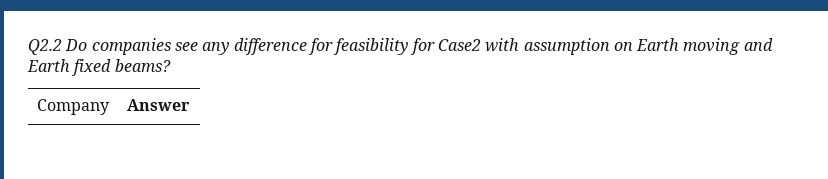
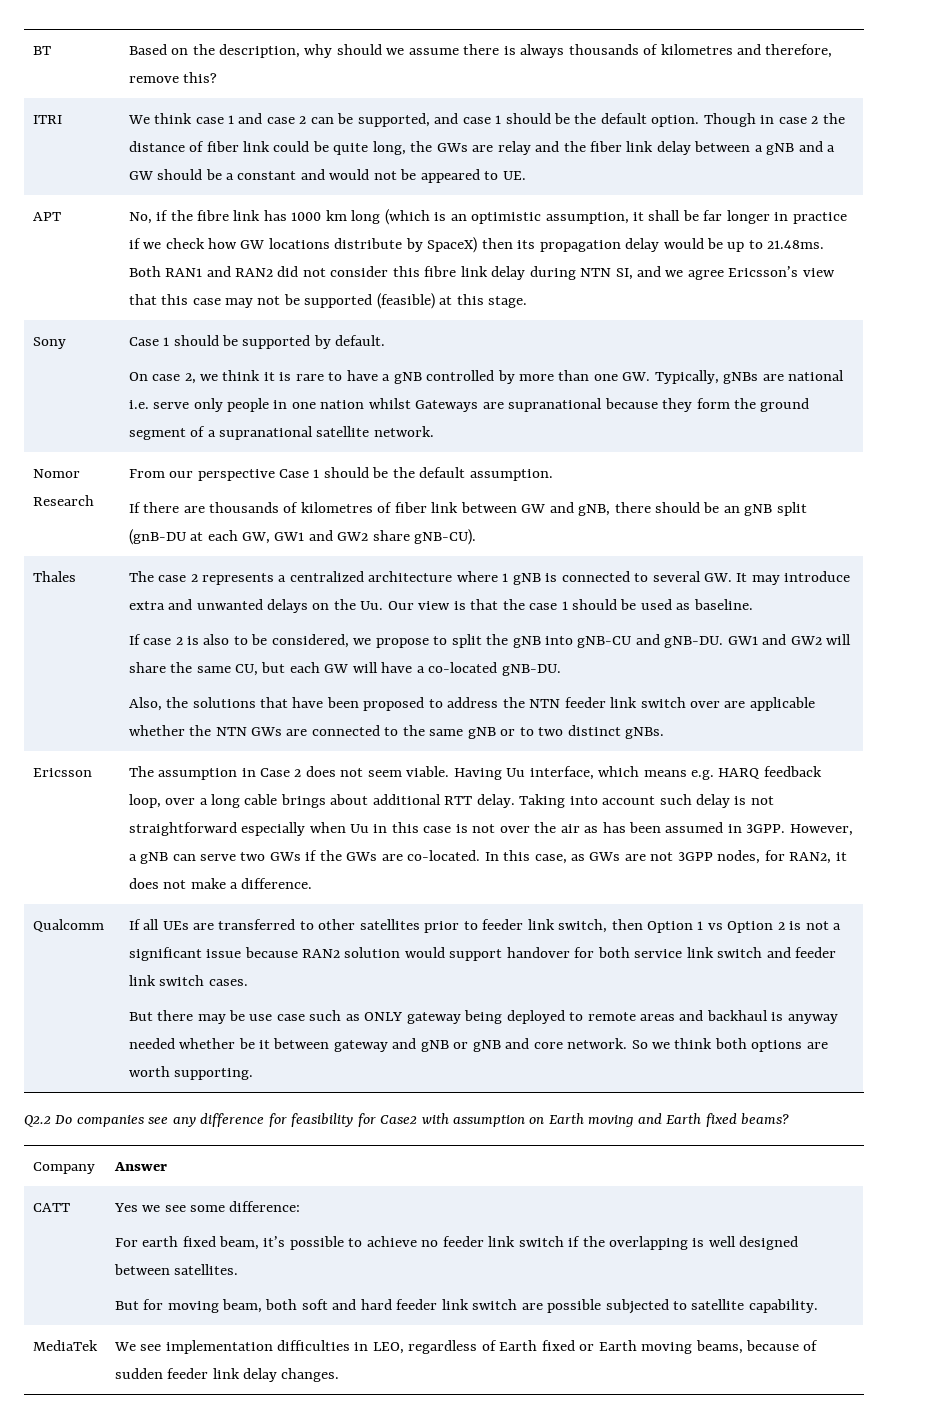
(28, 47) none -> [32,46,51,55] [128,44,833,58] [128,72,218,83] [32,115,62,124] [127,113,845,127] [128,141,836,155] [128,169,526,183] [32,212,61,221] [128,209,847,225] [128,237,825,253] [128,266,835,280] [128,293,528,309] [32,337,66,349] [128,335,386,349] [128,370,845,384] [128,398,810,412] [128,426,434,440] [32,469,80,478] [32,495,94,506] [128,467,553,481] [128,502,807,516] [128,529,477,545] [32,571,76,582] [128,571,851,585] [128,599,753,613] [128,634,852,648] [128,662,561,676] [128,697,815,711] [128,725,664,739] [32,768,92,777] [128,766,822,780] [128,794,774,808] [128,822,853,836] [128,850,847,864] [128,878,313,889] [32,919,104,932] [128,919,842,933] [128,947,836,961] [128,975,248,986] [128,1010,838,1024] [128,1038,828,1052] [128,1066,254,1080] BT | Based on the description, why should we assume there is always thousands of kilometres and therefore, remove this? // ITRI | We think case 1 and case 2 can be supported, and case 1 should be the default option. Though in case 2 the distance of fiber link could be quite long, the GWs are relay and the fiber link delay between a gNB and a GW should be a constant and would not be appeared to UE. // APT | No, if the fibre link has 1000 km long (which is an optimistic assumption, it shall be far longer in practice if we check how GW locations distribute by SpaceX) then its propagation delay would be up to 21.48ms. Both RAN1 and RAN2 did not consider this fibre link delay during NTN SI, and we agree Ericsson’s view that this case may not be supported (feasible) at this stage. // Sony | Case 1 should be supported by default. // On case 2, we think it is rare to have a gNB controlled by more than one GW. Typically, gNBs are national i.e. serve only people in one nation whilst Gateways are supranational because they form the ground segment of a supranational satellite network. // Nomor Research | From our perspective Case 1 should be the default assumption. // If there are thousands of kilometres of fiber link between GW and gNB, there should be an gNB split (gnB-DU at each GW, GW1 and GW2 share gNB-CU). // Thales | The case 2 represents a centralized architecture where 1 gNB is connected to several GW. It may introduce extra and unwanted delays on the Uu. Our view is that the case 1 should be used as baseline. // If case 2 is also to be considered, we propose to split the gNB into gNB-CU and gNB-DU. GW1 and GW2 will share the same CU, but each GW will have a co-located gNB-DU. // Also, the solutions that have been proposed to address the NTN feeder link switch over are applicable whether the NTN GWs are connected to the same gNB or to two distinct gNBs. // Ericsson | The assumption in Case 2 does not seem viable. Having Uu interface, which means e.g. HARQ feedback loop, over a long cable brings about additional RTT delay. Taking into account such delay is not straightforward especially when Uu in this case is not over the air as has been assumed in 3GPP. However, a gNB can serve two GWs if the GWs are co-located. In this case, as GWs are not 3GPP nodes, for RAN2, it does not make a difference. // Qualcomm | If all UEs are transferred to other satellites prior to feeder link switch, then Option 1 vs Option 2 is not a significant issue because RAN2 solution would support handover for both service link switch and feeder link switch cases. // But there may be use case such as ONLY gateway being deployed to remote areas and backhaul is anyway needed whether be it between gateway and gNB or gNB and core network. So we think both options are worth supporting. //
(190, 105) none -> [32,1203,70,1212] [113,1201,301,1212] [114,1236,799,1250] [113,1264,239,1275] [114,1299,818,1314] [32,1340,98,1351] [113,1340,819,1354] [114,1368,340,1382] // CATT | Yes we see some difference: // For earth fixed beam, it’s possible to achieve no feeder link switch if the overlapping is well designed between satellites. // But for moving beam, both soft and hard feeder link switch are possible subjected to satellite capability. // MediaTek | We see implementation difficulties in LEO, regardless of Earth fixed or Earth moving beams, because of sudden feeder link delay changes.

